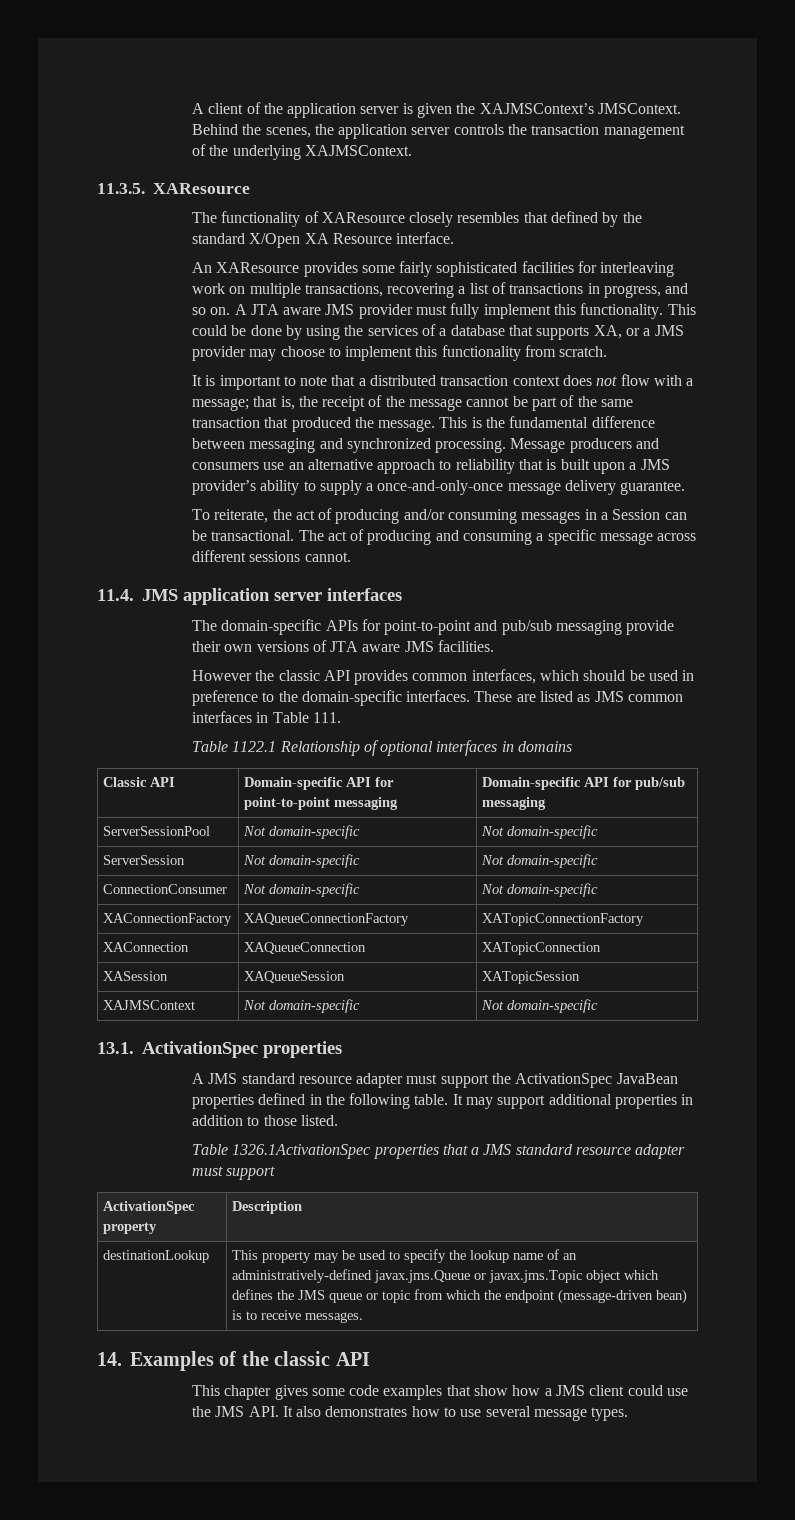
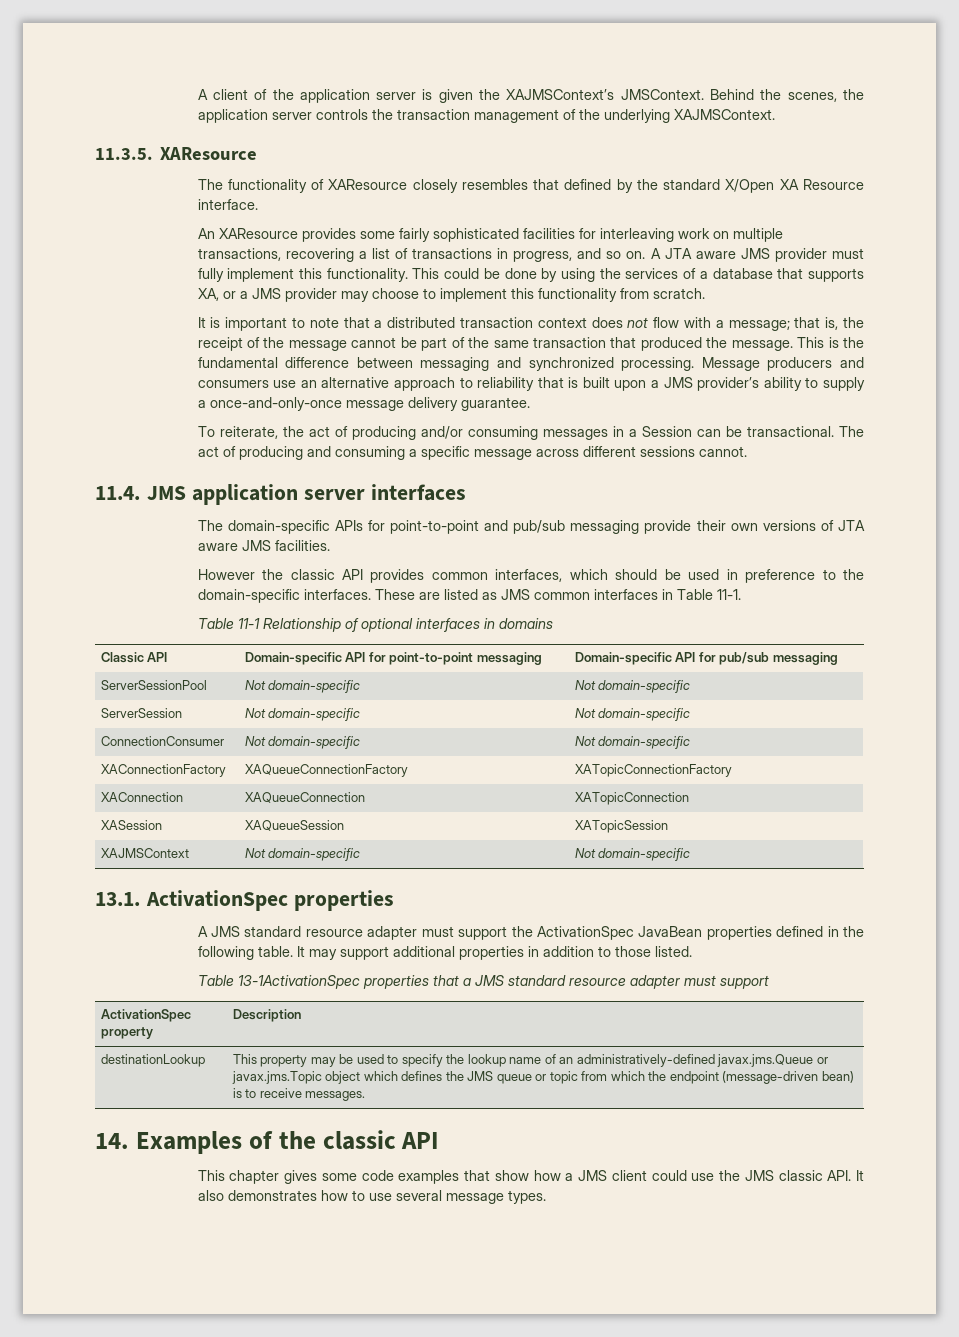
[312,712,341,723] [191,741,277,752] 111. // Table 1122.1 -> [716,589,741,600] [197,618,260,629] 11-1. // Table 11-1
[232,1144,371,1159] 1326.1ActivationSpec -> [237,975,360,989] 13-1ActivationSpec
(245, 1411) none -> [778,1170,823,1181] classic

